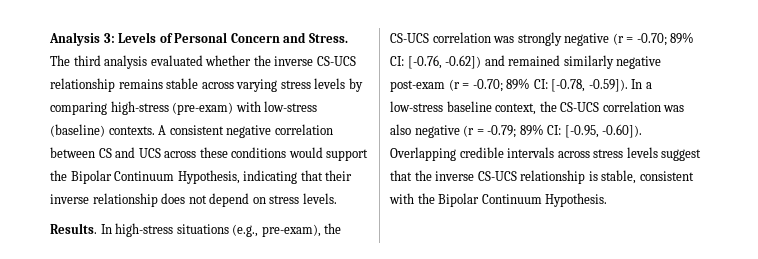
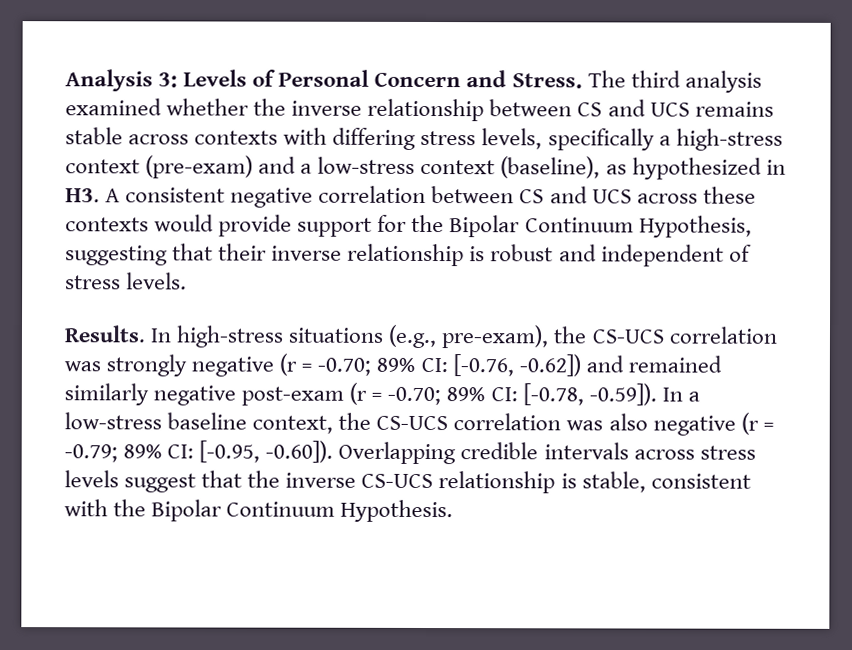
[150,55,203,66] evaluated -> [65,98,162,116] examined
[316,56,356,66] [50,78,363,92] [50,101,318,115] [50,124,155,137] CS-UCS relationship remains stable across varying stress levels by comparing high-stress (pre-exam) with low-stress (baseline) contexts. -> [367,98,774,122] [65,127,783,151] [65,155,786,180] [65,188,100,203] relationship between CS and UCS remains stable across contexts with differing stress levels, specifically a high-stress context (pre-exam) and a low-stress context (baseline), as hypothesized in H3.
[231,147,369,161] conditions would support -> [65,214,408,237] contexts would provide support for
[243,170,298,184] indicating -> [65,245,168,266] suggesting
[161,193,266,207] does not depend on -> [469,244,752,267] is robust and independent of

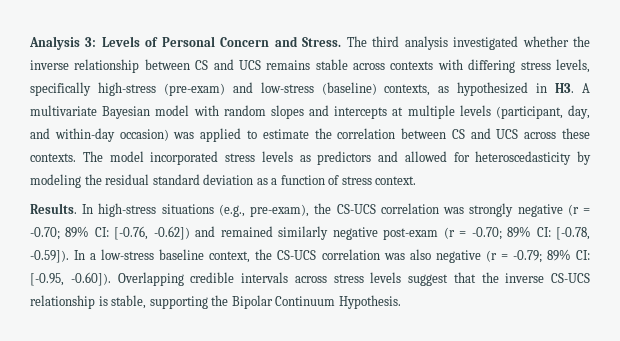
[65,98,162,116] examined -> [453,36,519,50] investigated
[658,128,783,151] [65,155,601,179] a high-stress context (pre-exam) and a low-stress context (baseline), -> [97,82,431,96] high-stress (pre-exam) and low-stress (baseline) contexts,
[125,187,314,208] consistent negative -> [30,105,591,119] [30,128,332,142] multivariate Bayesian model with random slopes and intercepts at multiple levels (participant, day, and within-day occasion) was applied to estimate the
[65,214,752,238] [65,243,724,267] contexts would provide support for the Bipolar Continuum Hypothesis, suggesting that their inverse relationship is robust and independent -> [30,151,591,165] [30,174,325,188] contexts. The model incorporated stress levels as predictors and allowed for heteroscedasticity by modeling the residual standard deviation as a function
[126,272,188,290] levels. -> [375,176,417,185] context.
[650,473,751,489] [64,499,108,517] consistent with -> [149,296,208,309] supporting

